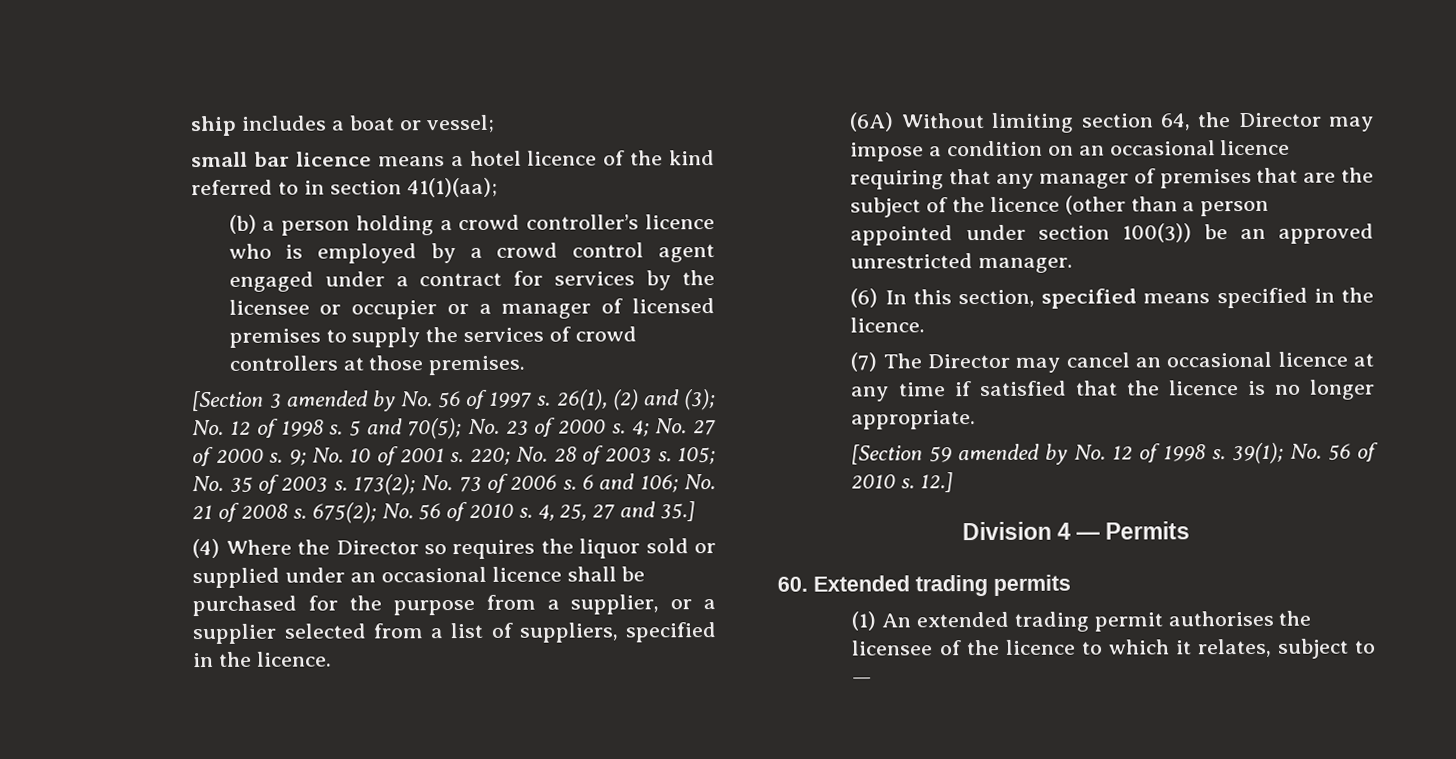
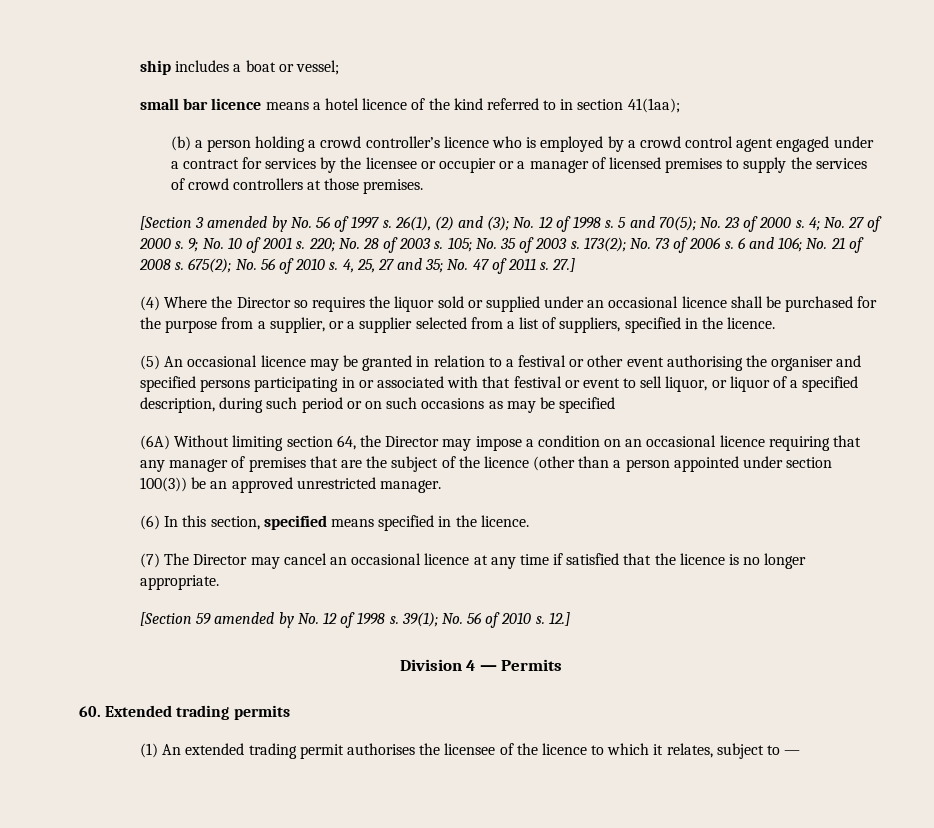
[406,177,498,198] 41(1)(aa); -> [627,98,680,113] 41(1aa);
[659,501,695,522] 35.] -> [425,258,576,274] 35; No. 47 of 2011 s. 27.]
(333, 659) none -> [140,355,862,371] [140,376,859,392] [140,397,616,413] // (5) An occasional licence may be granted in relation to a festival or other event authorising the organiser and specified persons participating in or associated with that festival or event to sell liquor, or liquor of a specified description, during such period or on such occasions as may be specified

